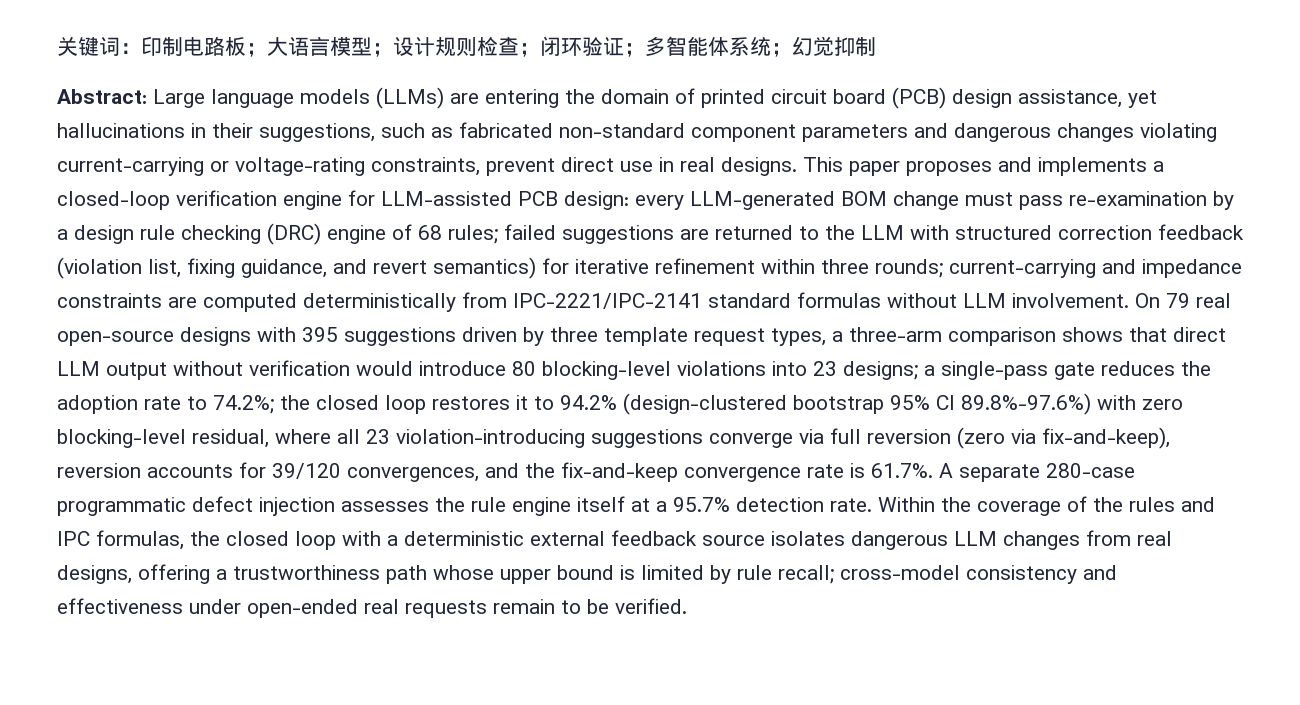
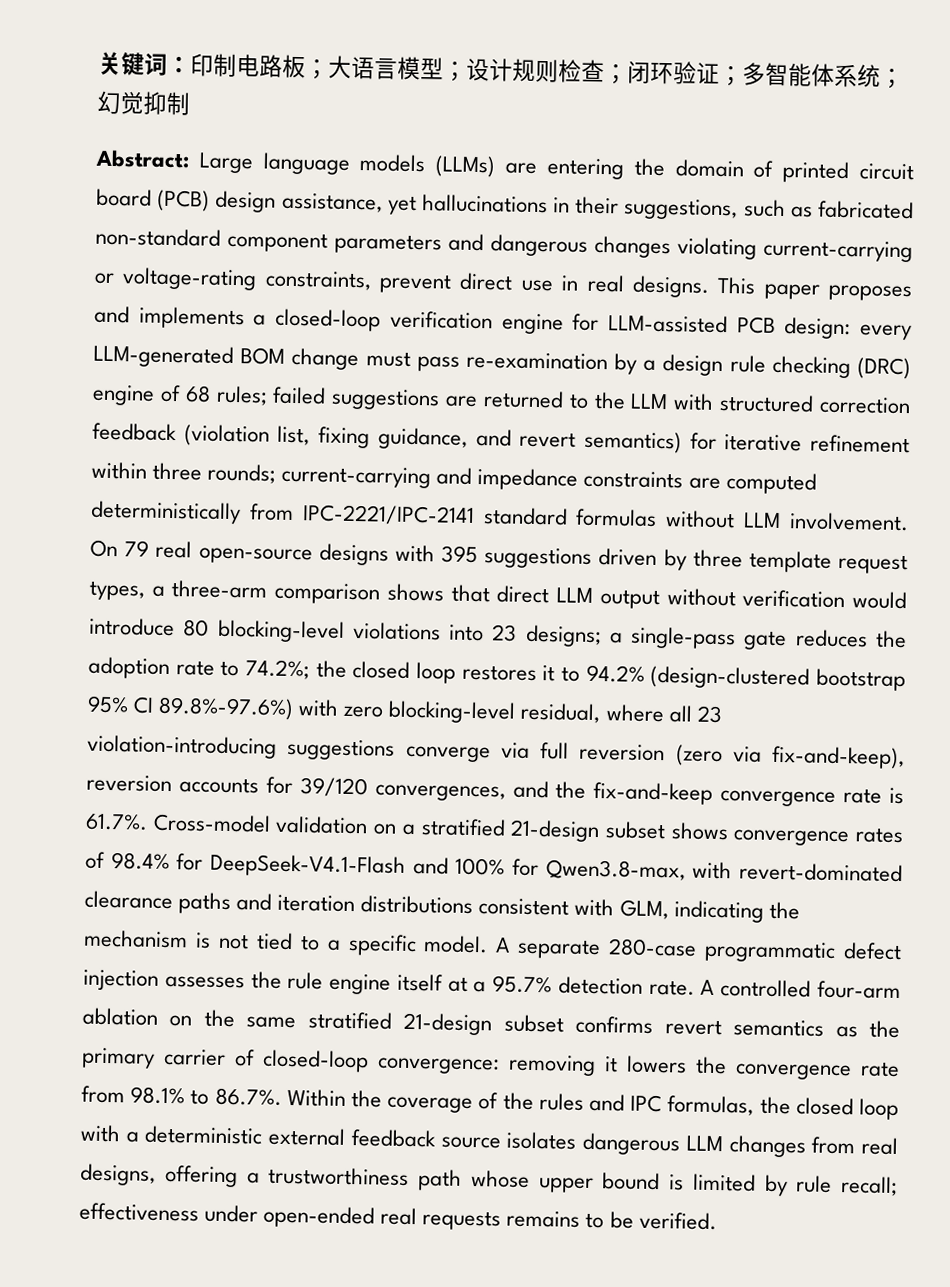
(933, 470) none -> [152,813,905,847] [85,851,903,883] [84,890,800,923] [83,929,489,957] Cross-model validation on a stratified 21-design subset shows convergence rates of 98.4% for DeepSeek-V4.1-Flash and 100% for Qwen3.8-max, with revert-dominated clearance paths and iteration distributions consistent with GLM, indicating the mechanism is not tied to a specific model.
(872, 505) none -> [700,979,901,1000] [82,1007,900,1039] [81,1047,900,1081] [81,1085,282,1106] A controlled four-arm ablation on the same stratified 21-design subset confirms revert semantics as the primary carrier of closed-loop convergence: removing it lowers the convergence rate from 98.1% to 86.7%.
[840,565,1117,584] cross-model consistency and -> (898, 1186) none
[493,599,555,614] remain -> [506,1210,581,1228] remains

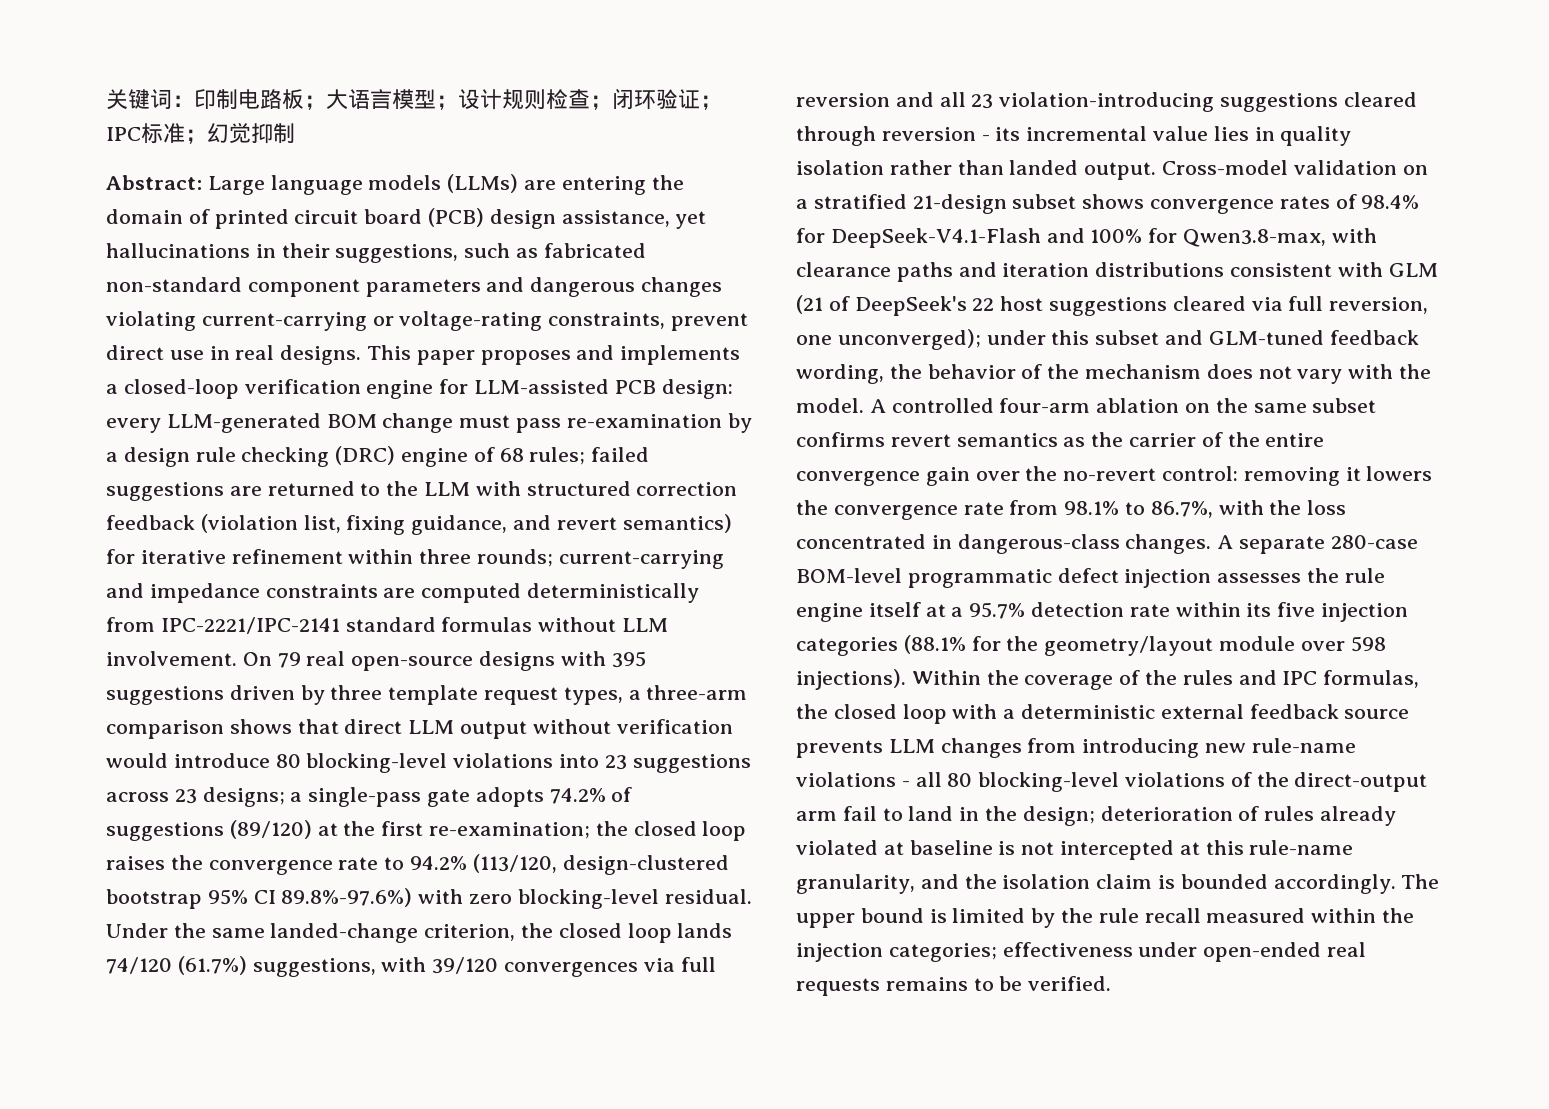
[742,62,881,88] 多智能体系统 -> [106,123,185,144] IPC标准
(518, 633) none -> [632,754,751,773] [106,789,197,804] suggestions across 23
[794,629,907,649] [88,656,811,690] reduces the adoption rate to 74.2%; the closed loop restores it to 94.2% (design-clustered -> [475,787,633,807] [106,820,747,841] [106,854,729,875] adopts 74.2% of suggestions (89/120) at the first re-examination; the closed loop raises the convergence rate to 94.2% (113/120, design-clustered
[520,702,723,724] [87,734,905,770] [86,774,904,807] [85,813,148,831] residual, where all 23 violation-introducing suggestions converge via full reversion (zero via fix-and-keep), reversion accounts for 39/120 convergences, and the fix-and-keep convergence rate is 61.7%. -> [664,889,752,904] [106,923,733,943] [106,956,716,977] [796,92,1417,112] [796,126,1352,146] [796,160,1157,180] residual. Under the same landed-change criterion, the closed loop lands 74/120 (61.7%) suggestions, with 39/120 convergences via full reversion and all 23 violation-introducing suggestions cleared through reversion - its incremental value lies in quality isolation rather than landed output.
[739,862,903,883] revert-dominated -> (1377, 235) none
[619,899,800,923] [83,929,489,957] GLM, indicating the mechanism is not tied to a specific model. -> [1388,263,1438,277] [796,295,1429,316] [796,329,1419,350] [796,364,1432,384] [796,398,1377,413] [796,432,1325,447] [796,466,1433,486] [796,500,1347,520] [796,534,1212,554] GLM (21 of DeepSeek's 22 host suggestions cleared via full reversion, one unconverged); under this subset and GLM-tuned feedback wording, the behavior of the mechanism does not vary with the model. A controlled four-arm ablation on the same subset confirms revert semantics as the carrier of the entire convergence gain over the no-revert control: removing it lowers the convergence rate from 98.1% to 86.7%, with the loss concentrated in dangerous-class changes.
(698, 947) none -> [796,568,902,583] BOM-level
[648,979,901,1000] [82,1007,900,1039] [81,1047,900,1081] [81,1085,282,1106] rate. A controlled four-arm ablation on the same stratified 21-design subset confirms revert semantics as the primary carrier of closed-loop convergence: removing it lowers the convergence rate from 98.1% to 86.7%. -> [1129,602,1409,622] [796,635,1386,656] [796,669,906,690] rate within its five injection categories (88.1% for the geometry/layout module over 598 injections).
[506,1131,681,1156] isolates dangerous -> [796,740,883,758] prevents
[861,1137,899,1156] [80,1163,530,1191] real designs, offering a trustworthiness path whose -> [1082,738,1356,758] [796,772,1428,792] [796,806,1397,826] [796,840,1354,860] [796,874,1440,894] introducing new rule-name violations - all 80 blocking-level violations of the direct-output arm fail to land in the design; deterioration of rules already violated at baseline is not intercepted at this rule-name granularity, and the isolation claim is bounded accordingly. The
[796,1175,898,1196] rule recall; -> [1061,908,1415,923] [796,943,997,962] the rule recall measured within the injection categories;

